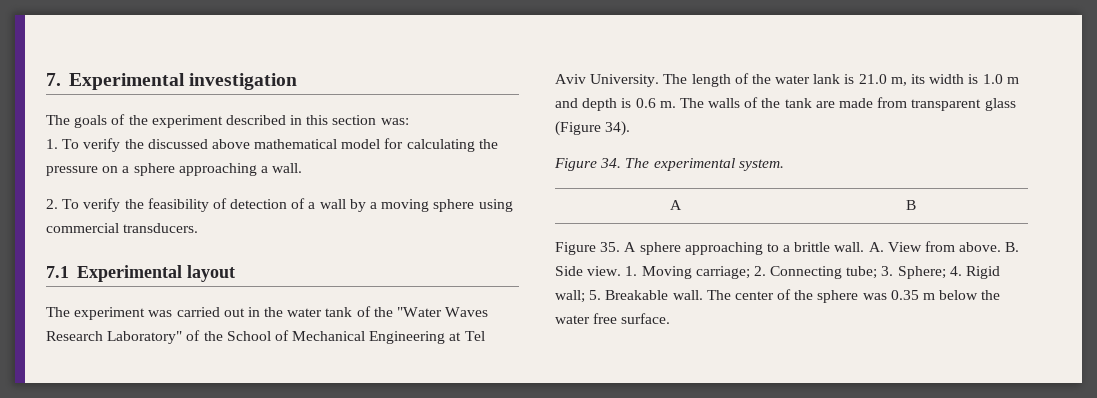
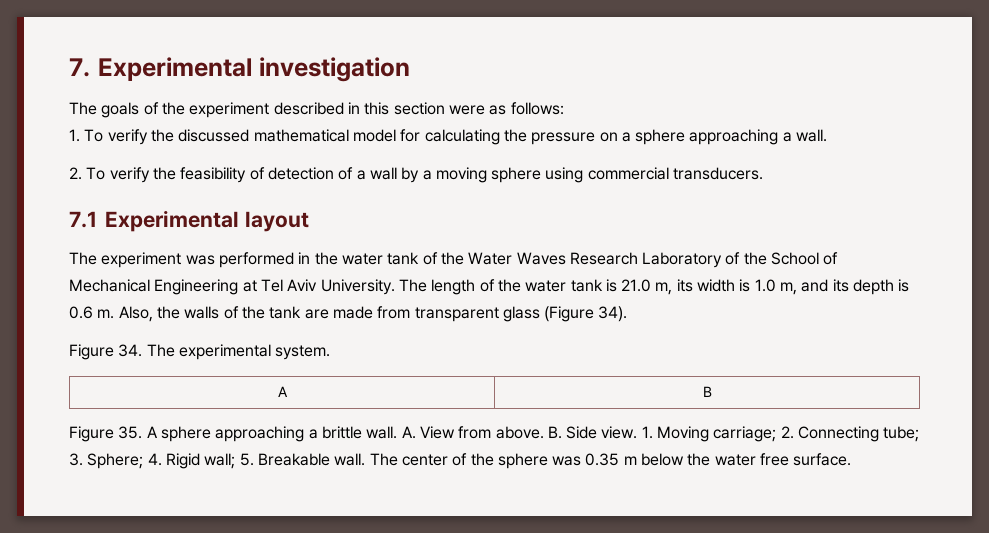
[380,118,409,125] was: -> [448,102,564,115] were as follows:
[211,139,250,149] above -> (250, 135) none
[176,307,245,317] carried out -> [218,252,294,268] performed
[397,307,443,317] "Water -> [468,252,513,265] Water
[107,331,183,344] Laboratory" -> [642,252,723,268] Laboratory
[813,74,841,84] lank -> [570,279,603,292] tank
[1006,77,1019,84] [555,98,578,108] m and -> [780,279,849,295] m, and its
[679,98,704,108] The -> [118,306,180,322] Also, the
[766,243,779,252] to -> (305, 434) none

